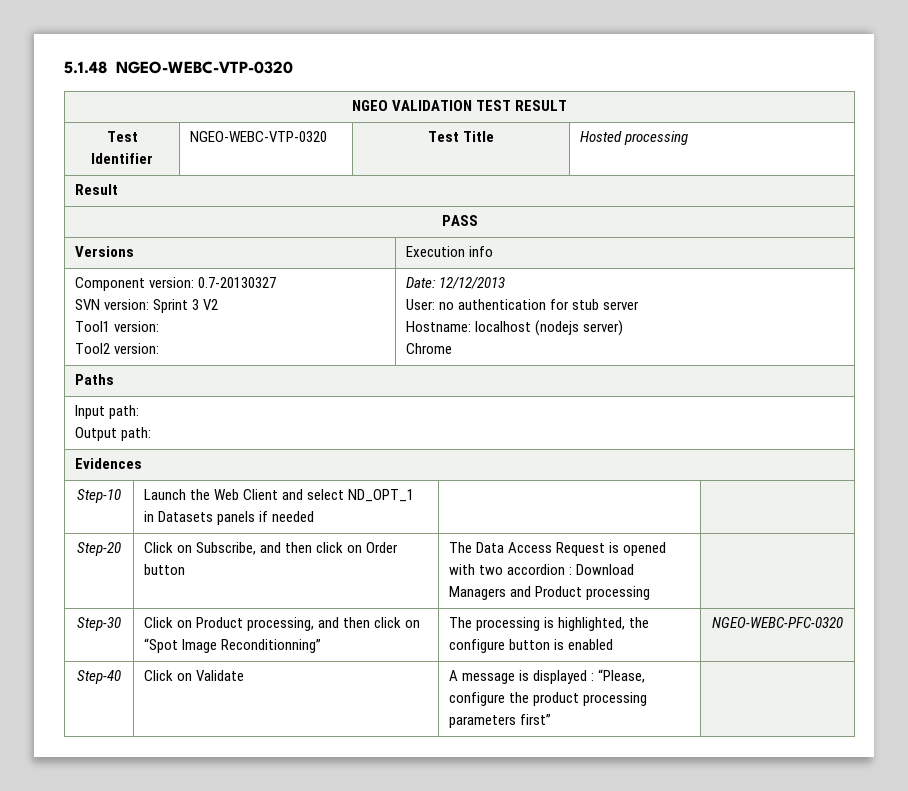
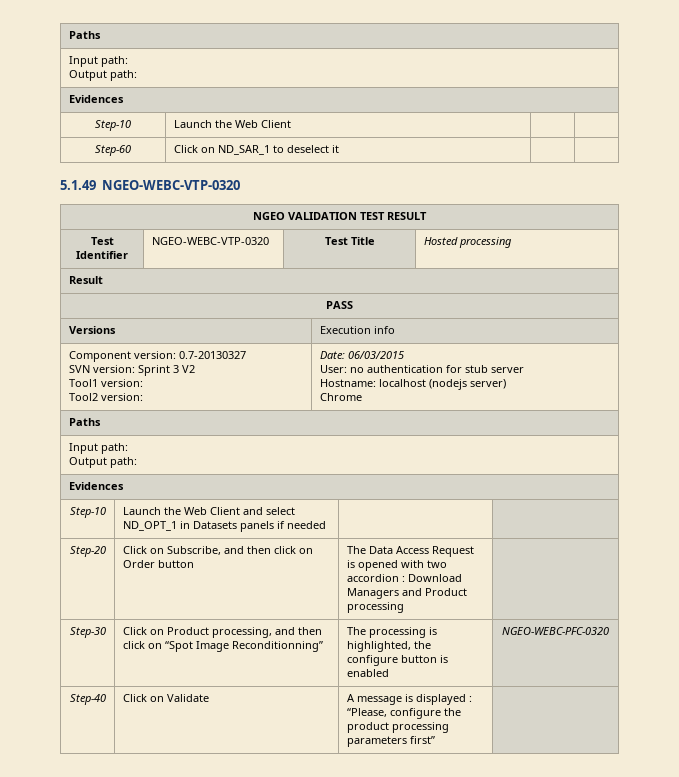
[64,61,108,74] 5.1.48 -> [68,31,101,39] [68,56,128,67] [68,70,137,81] [68,95,124,103] [95,120,131,131] [173,120,291,128] [95,145,131,156] [173,145,339,155] [60,180,96,190] Paths // Input path: // Output path: // Evidences // Step-10 | Launch the Web Client | | // Step-60 | Click on ND_SAR_1 to deselect it | | // 5.1.49
[438,277,505,289] 12/12/2013 -> [347,351,404,359] 06/03/2015

